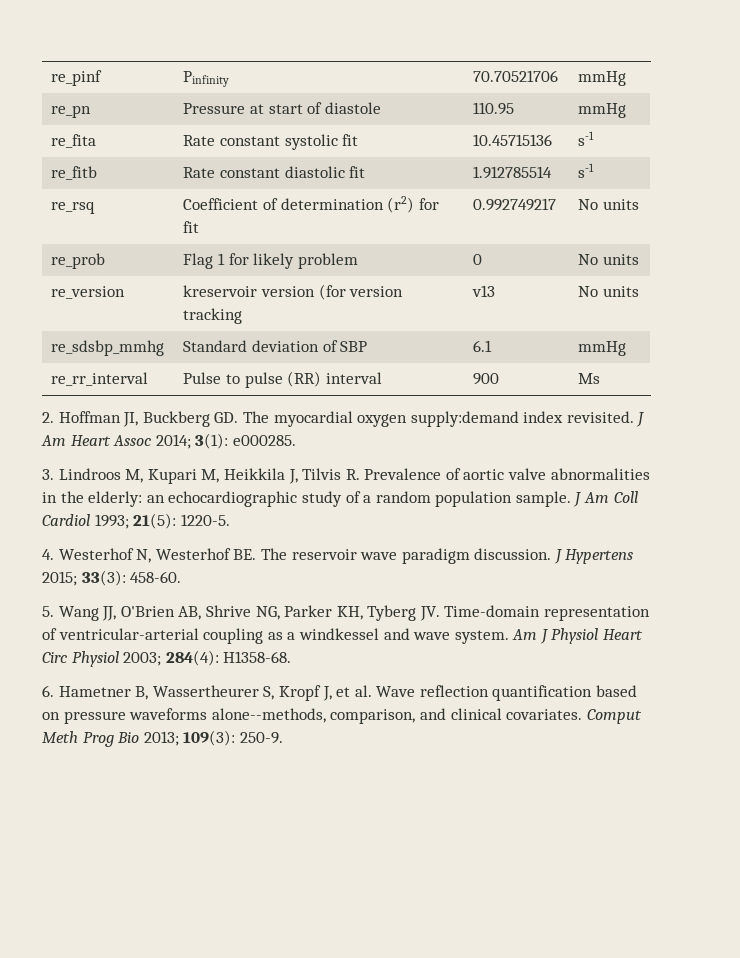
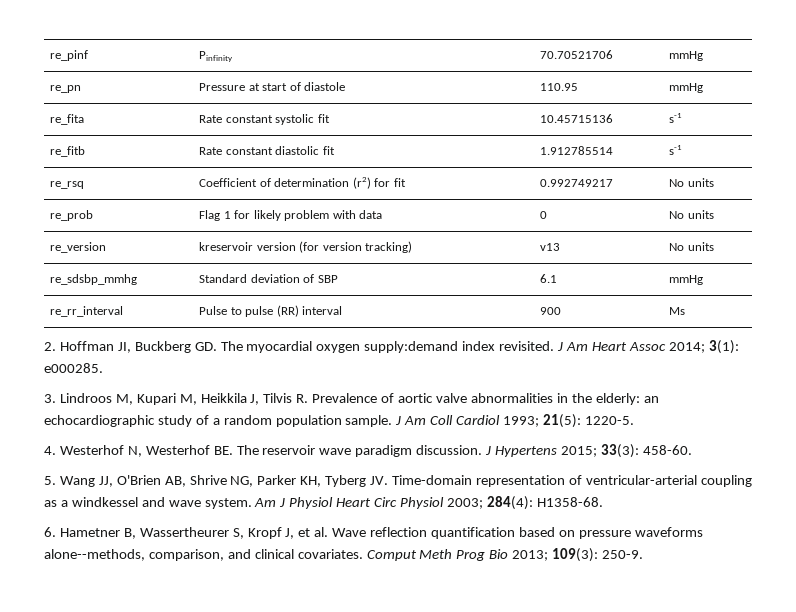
(358, 261) none -> [332,210,383,219] with data
[183,308,243,324] tracking -> [365,241,413,253] tracking)

